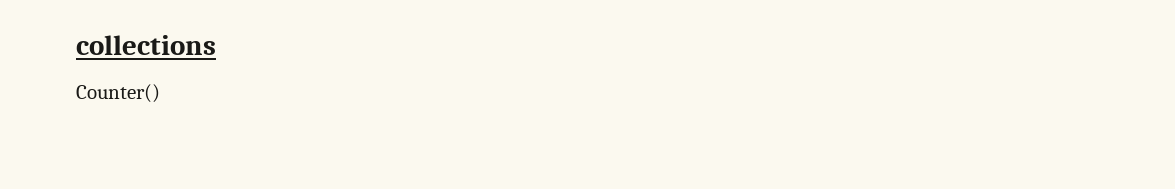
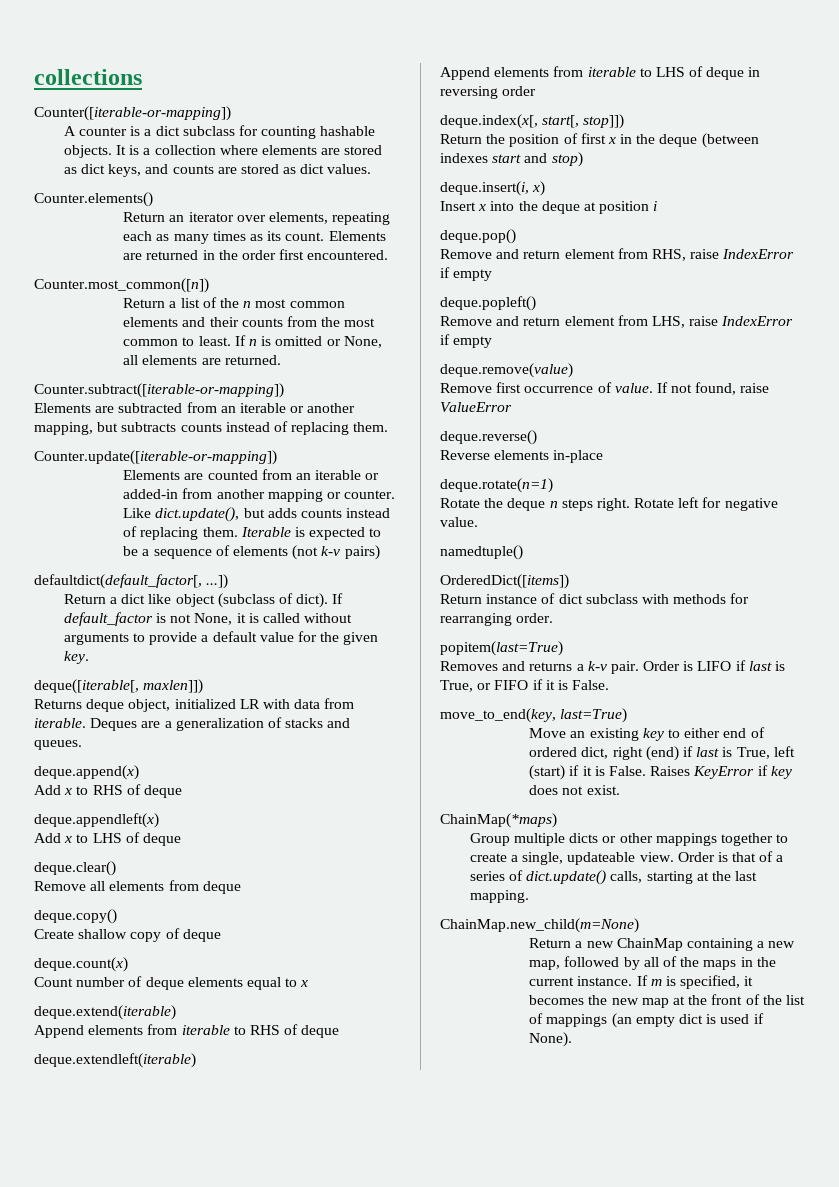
[76,84,160,103] Counter() -> [34,106,231,121] [63,125,376,139] [63,145,383,158] [63,164,372,177] [34,192,153,207] [123,212,391,225] [123,231,386,244] [123,249,389,260] [34,278,209,293] [123,297,345,308] [123,316,376,327] [123,335,382,348] [123,355,281,365] [34,383,284,398] [34,402,356,413] [34,421,389,435] [34,450,277,465] [123,469,380,480] [123,488,396,502] [123,507,391,522] [123,526,382,540] [123,545,380,560] [34,574,229,589] [63,593,344,608] [63,612,353,626] [63,631,379,645] [63,651,89,664] [34,679,204,694] [34,698,355,712] [34,717,351,731] [34,740,82,750] [34,765,139,780] [34,784,182,798] [34,813,159,828] [34,832,181,846] [34,861,116,876] [34,880,241,894] [34,909,117,924] [34,928,221,942] [34,957,128,972] [34,976,309,990] [34,1005,176,1020] [34,1024,340,1038] [34,1053,196,1068] [440,66,761,80] [440,86,537,99] [440,114,625,129] [440,133,759,148] [440,152,583,167] [440,181,546,196] [440,201,658,214] [440,229,516,244] [440,248,795,261] [440,267,493,281] [440,296,536,311] [440,315,794,328] [440,334,493,348] [440,363,573,378] [440,382,770,395] [440,402,512,412] [440,430,537,445] [440,450,604,463] [440,478,553,493] [440,497,778,511] [440,517,478,527] [440,545,523,560] [440,574,569,589] [440,593,750,604] [440,613,554,626] [440,641,563,656] [440,660,786,674] [440,679,610,692] [440,708,628,723] [529,727,765,741] [529,746,795,761] [529,765,792,780] [529,785,620,795] [440,813,557,828] [469,833,789,846] [469,851,784,865] [469,870,758,885] [469,890,529,903] [440,918,639,933] [529,938,796,951] [529,956,776,970] [529,975,754,989] [529,994,805,1008] [529,1013,764,1028] [529,1032,573,1047] Counter([iterable-or-mapping]) // A counter is a dict subclass for counting hashable objects. It is a collection where elements are stored as dict keys, and counts are stored as dict values. // Counter.elements() // Return an iterator over elements, repeating each as many times as its count. Elements are returned in the order first encountered. // Counter.most_common([n]) // Return a list of the n most common elements and their counts from the most common to least. If n is omitted or None, all elements are returned. // Counter.subtract([iterable-or-mapping]) // Elements are subtracted from an iterable or another mapping, but subtracts counts instead of replacing them. // Counter.update([iterable-or-mapping]) // Elements are counted from an iterable or added-in from another mapping or counter. Like dict.update(), but adds counts instead of replacing them. Iterable is expected to be a sequence of elements (not k-v pairs) // defaultdict(default_factor[, ...]) // Return a dict like object (subclass of dict). If default_factor is not None, it is called without arguments to provide a default value for the given key. // deque([iterable[, maxlen]]) // Returns deque object, initialized LR with data from iterable. Deques are a generalization of stacks and queues. // deque.append(x) // Add x to RHS of deque // deque.appendleft(x) // Add x to LHS of deque // deque.clear() // Remove all elements from deque // deque.copy() // Create shallow copy of deque // deque.count(x) // Count number of deque elements equal to x // deque.extend(iterable) // Append elements from iterable to RHS of deque // deque.extendleft(iterable) // Append elements from iterable to LHS of deque in reversing order // deque.index(x[, start[, stop]]) // Return the position of first x in the deque (between indexes start and stop) // deque.insert(i, x) // Insert x into the deque at position i // deque.pop() // Remove and return element from RHS, raise IndexError if empty // deque.popleft() // Remove and return element from LHS, raise IndexError if empty // deque.remove(value) // Remove first occurrence of value. If not found, raise ValueError // deque.reverse() // Reverse elements in-place // deque.rotate(n=1) // Rotate the deque n steps right. Rotate left for negative value. // namedtuple() // OrderedDict([items]) // Return instance of dict subclass with methods for rearranging order. // popitem(last=True) // Removes and returns a k-v pair. Order is LIFO if last is True, or FIFO if it is False. // move_to_end(key, last=True) // Move an existing key to either end of ordered dict, right (end) if last is True, left (start) if it is False. Raises KeyError if key does not exist. // ChainMap(*maps) // Group multiple dicts or other mappings together to create a single, updateable view. Order is that of a series of dict.update() calls, starting at the last mapping. // ChainMap.new_child(m=None) // Return a new ChainMap containing a new map, followed by all of the maps in the current instance. If m is specified, it becomes the new map at the front of the list of mappings (an empty dict is used if None).

